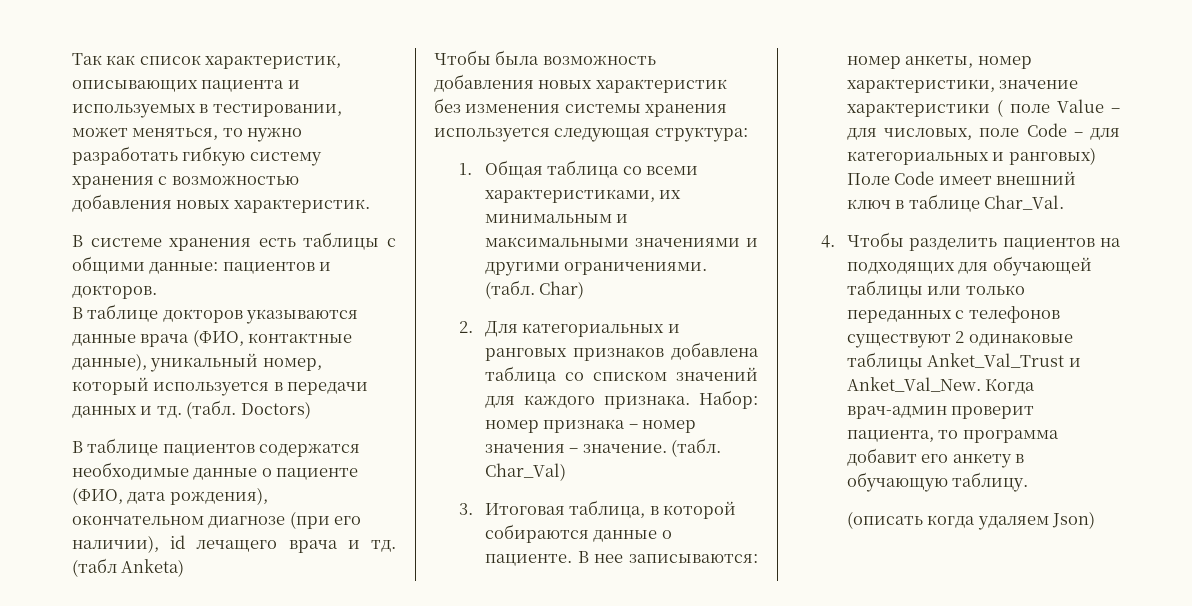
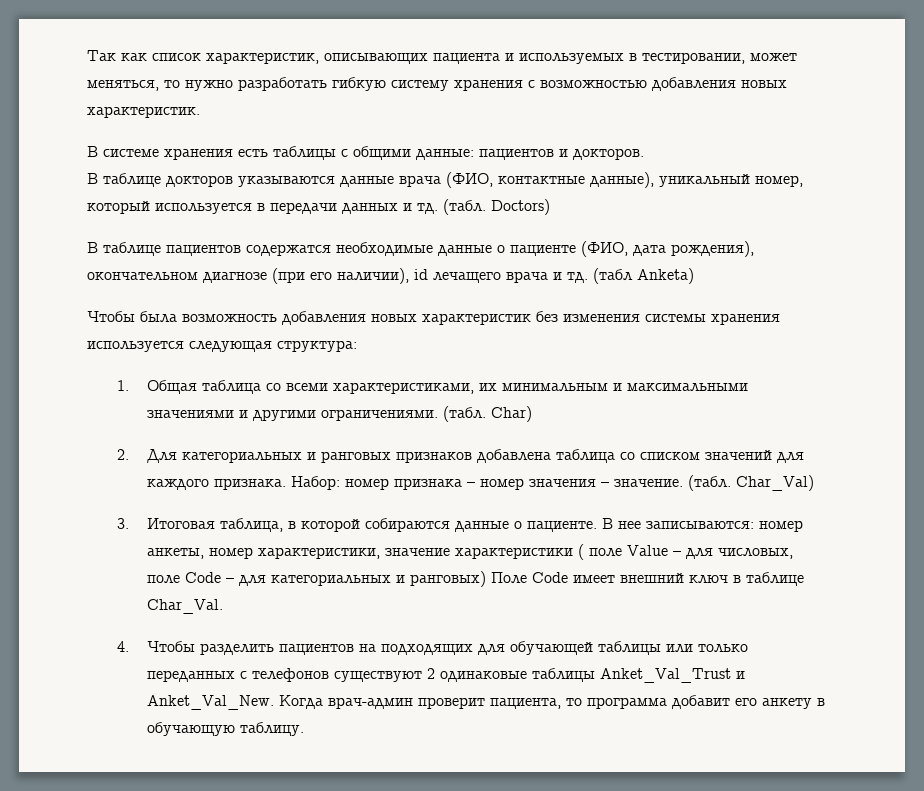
[846,511,1096,530] // (описать когда удаляем Json) -> (305, 729) none

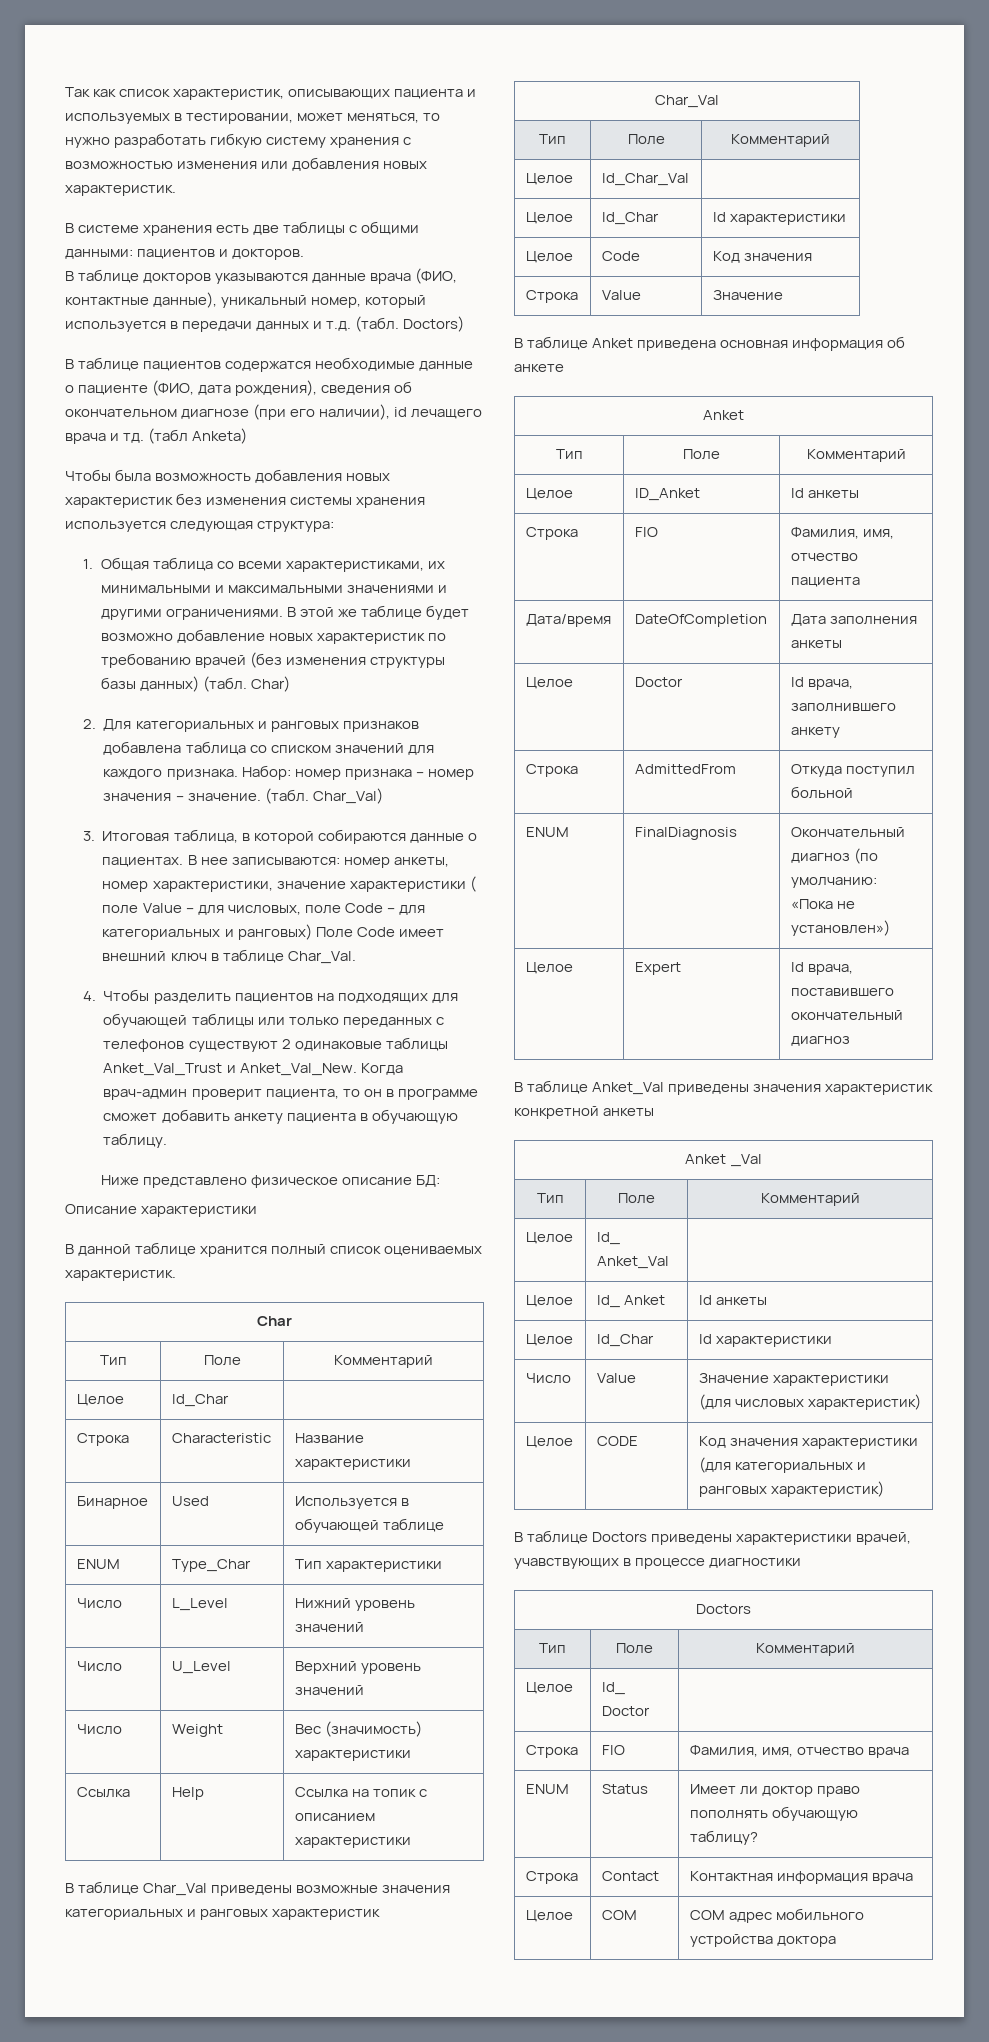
(647, 84) none -> [177,161,289,170] изменения или
(268, 153) none -> [253,225,280,235] две
[416,149,474,160] данные: -> [65,249,133,259] данными:
[417,203,438,214] тд. -> [326,321,352,331] т.д.
(754, 249) none -> [321,381,413,395] сведения об
[502,383,609,392] минимальным -> [100,585,211,594] минимальными
(439, 415) none -> [287,605,470,620] [100,629,447,644] [100,652,446,668] [100,676,199,692] В этой же таблице будет возможно добавление новых характеристик по требованию врачей (без изменения структуры базы данных)
[527,521,598,532] пациенте. -> [102,857,184,867] пациентах.
[587,695,826,709] [147,722,305,736] программа добавит его анкету в обучающую таблицу. -> [363,1089,478,1100] [103,1109,458,1124] [103,1133,168,1148] [100,1175,441,1188] [65,1204,258,1217] [65,1242,483,1257] [65,1270,176,1281] [257,1316,292,1326] [99,1355,127,1365] [203,1355,241,1366] [334,1355,433,1368] [76,1394,124,1406] [171,1394,229,1407] [76,1433,129,1446] [171,1433,271,1443] [294,1433,364,1443] [294,1459,411,1470] [76,1496,148,1509] [171,1496,209,1506] [294,1496,409,1509] [294,1518,444,1533] [76,1559,120,1569] [171,1559,251,1572] [294,1559,442,1572] [76,1598,122,1609] [171,1598,228,1611] [294,1598,415,1611] [294,1622,364,1632] [76,1661,122,1672] [171,1661,231,1674] [294,1661,421,1674] [294,1685,364,1695] [76,1724,122,1735] [171,1724,223,1737] [294,1721,422,1737] [294,1750,411,1761] [76,1787,130,1798] [171,1787,204,1800] [294,1787,427,1798] [294,1813,375,1821] [294,1837,411,1848] [65,1881,451,1896] [65,1909,381,1920] [655,95,719,108] [539,134,566,144] [627,134,665,145] [731,134,830,147] [525,173,573,185] [601,173,689,186] [525,212,573,224] [601,212,659,225] [712,212,846,225] [525,251,573,263] [601,251,640,261] [712,251,812,263] [525,290,578,303] [601,290,641,300] [712,290,783,300] [514,336,906,351] [514,364,564,372] [703,410,744,420] [555,449,583,459] [683,449,720,460] [806,449,906,462] [525,488,573,500] [634,488,700,501] [790,488,859,498] [525,527,578,540] [634,527,658,537] [790,527,894,539] [790,553,858,561] [790,577,860,587] [525,614,611,627] [634,614,767,627] [790,614,917,626] [790,640,842,648] [525,677,573,689] [634,677,683,687] [790,677,853,690] [790,703,896,712] [790,727,840,738] [525,764,578,777] [634,764,736,774] [790,764,915,777] [790,786,853,799] [525,827,569,837] [634,827,737,840] [790,827,905,838] [790,848,878,864] [790,877,877,888] [790,899,855,909] [790,920,890,936] [525,962,573,974] [634,962,681,975] [790,962,853,975] [790,988,894,996] [790,1010,903,1021] [790,1036,850,1046] [514,1080,934,1095] [514,1106,655,1119] [685,1154,762,1167] [536,1193,564,1203] [618,1193,655,1204] [760,1193,860,1206] [525,1232,573,1244] [596,1232,620,1245] [596,1256,669,1269] [525,1295,573,1307] [596,1295,665,1308] [698,1295,767,1305] [525,1334,573,1346] [596,1334,654,1347] [698,1334,832,1347] [525,1373,571,1384] [596,1373,636,1383] [698,1373,889,1386] [698,1394,921,1410] [525,1436,573,1448] [596,1436,638,1446] [698,1436,918,1449] [698,1457,866,1473] [698,1481,884,1497] [514,1530,912,1545] [514,1558,802,1569] [696,1604,751,1614] [539,1643,566,1653] [616,1643,653,1654] [756,1643,855,1656] [525,1682,573,1694] [601,1682,625,1695] [601,1706,650,1716] [525,1745,578,1758] [601,1745,625,1755] [689,1745,909,1758] [525,1784,569,1794] [601,1784,648,1794] [689,1784,860,1797] [689,1806,858,1821] [689,1830,758,1845] [525,1871,578,1884] [601,1871,659,1881] [689,1871,913,1884] [525,1910,573,1922] [601,1910,637,1920] [689,1908,864,1923] [689,1934,836,1947] он в программе сможет добавить анкету пациента в обучающую таблицу. // Ниже представлено физическое описание БД: // Описание характеристики // В данной таблице хранится полный список оцениваемых характеристик. // Char // Тип | Поле | Комментарий // Целое | Id_Char | // Строка | Characteristic | Название характеристики // Бинарное | Used | Используется в обучающей таблице // ENUM | Type_Char | Тип характеристики // Число | L_Level | Нижний уровень значений // Число | U_Level | Верхний уровень значений // Число | Weight | Вес (значимость) характеристики // Ссылка | Help | Ссылка на топик с описанием характеристики // В таблице Char_Val приведены возможные значения категориальных и ранговых характеристик // Char_Val // Тип | Поле | Комментарий // Целое | Id_Char_Val | // Целое | Id_Char | Id характеристики // Целое | Code | Код значения // Строка | Value | Значение // В таблице Anket приведена основная информация об анкете // Anket // Тип | Поле | Комментарий // Целое | ID_Anket | Id анкеты // Строка | FIO | Фамилия, имя, отчество пациента // Дата/время | DateOfCompletion | Дата заполнения анкеты // Целое | Doctor | Id врача, заполнившего анкету // Строка | AdmittedFrom | Откуда поступил больной // ENUM | FinalDiagnosis | Окончательный диагноз (по умолчанию: «Пока не установлен») // Целое | Expert | Id врача, поставившего окончательный диагноз // В таблице Аnket_Val приведены значения характеристик конкретной анкеты // Аnket _Val // Тип | Поле | Комментарий // Целое | Id_ Аnket_Val | // Целое | Id_ Аnket | Id анкеты // Целое | Id_Char | Id характеристики // Число | Value | Значение характеристики (для числовых характеристик) // Целое | CODE | Код значения характеристики (для категориальных и ранговых характеристик) // В таблице Doctors приведены характеристики врачей, учавствующих в процессе диагностики // Doctors // Тип | Поле | Комментарий // Целое | Id_ Doctor | // Строка | FIO | Фамилия, имя, отчество врача // ENUM | Status | Имеет ли доктор право пополнять обучающую таблицу? // Строка | Contact | Контактная информация врача // Целое | COM | COM адрес мобильного устройства доктора

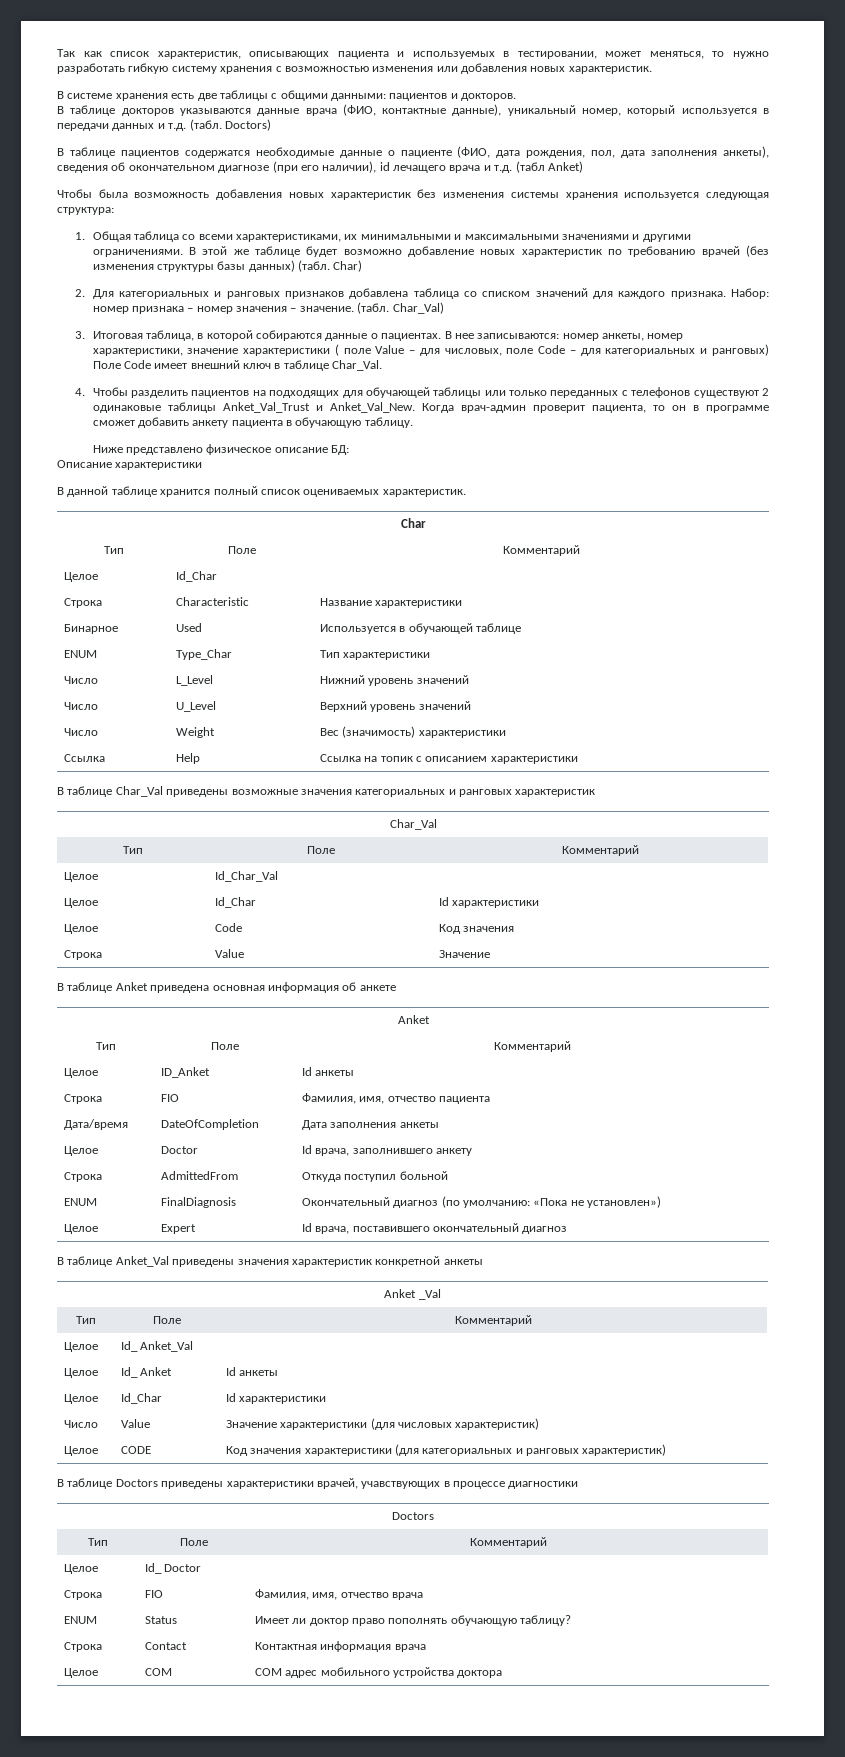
[235,380,318,396] рождения), -> [526,146,770,158] рождения, пол, дата заполнения анкеты),
[123,428,248,444] тд. (табл Anketa) -> [494,161,583,173] т.д. (табл Anket)

